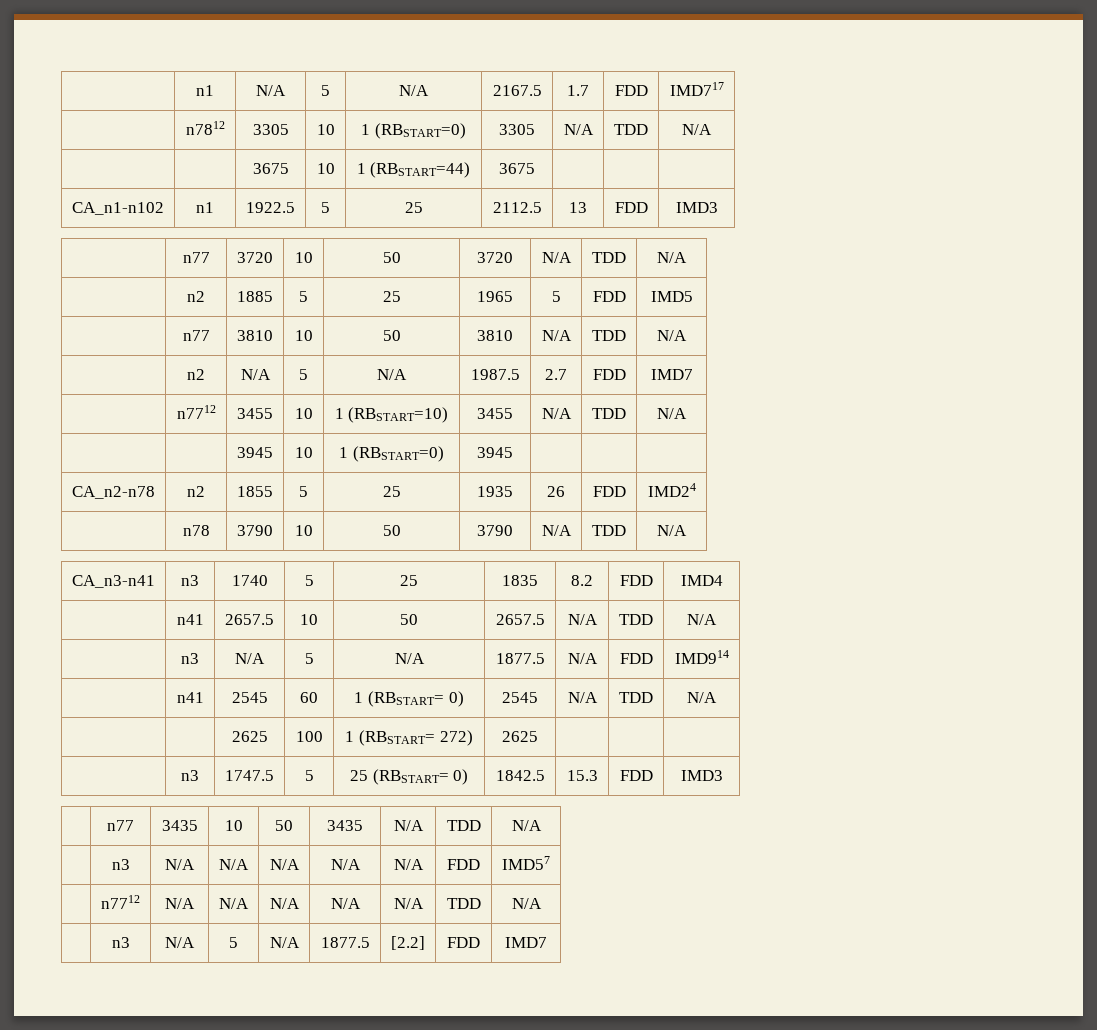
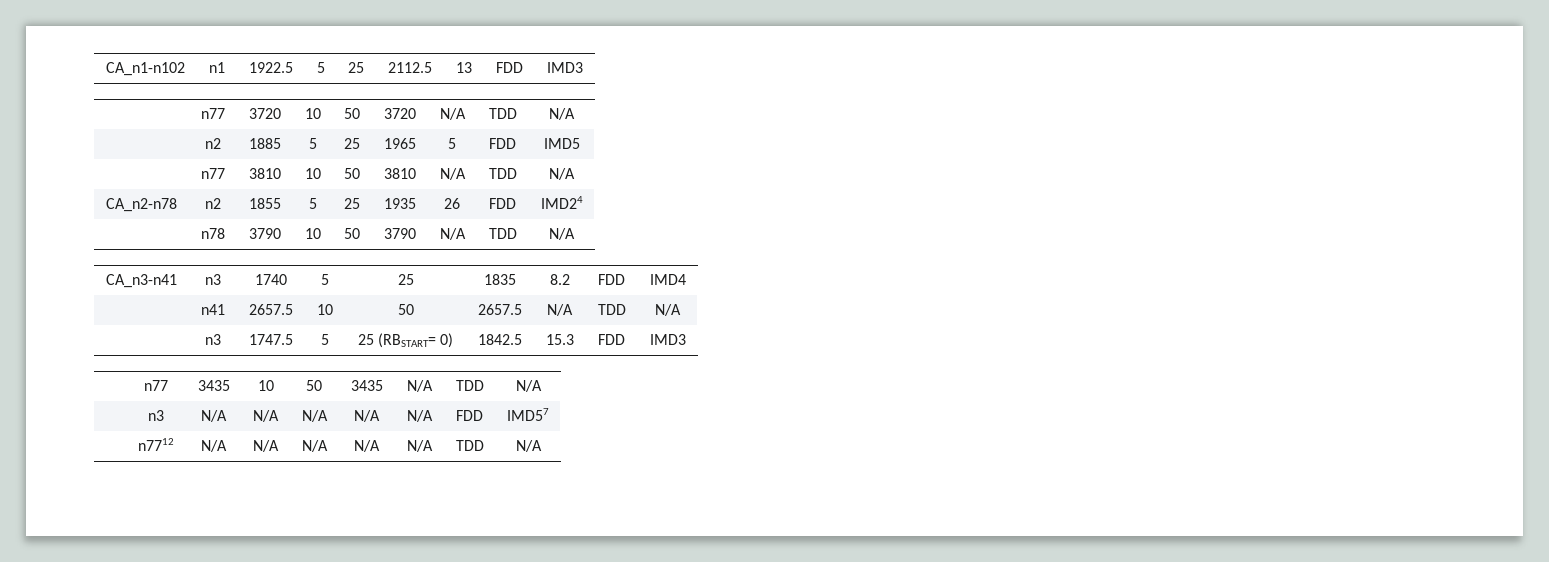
[196,85,214,96] [256,85,286,96] [321,85,330,96] [399,85,429,96] [492,85,542,96] [567,85,589,96] [614,85,648,96] [669,82,724,96] [185,121,225,135] [252,124,289,135] [316,124,335,135] [361,123,466,139] [499,124,535,135] [563,124,594,135] [614,124,648,135] [682,124,712,135] [252,163,289,174] [316,163,335,174] [356,162,471,178] [499,163,535,174] | n1 | N/A | 5 | N/A | 2167.5 | 1.7 | FDD | IMD717 // | n7812 | 3305 | 10 | 1 (RBSTART=0) | 3305 | N/A | TDD | N/A // | | 3675 | 10 | 1 (RBSTART=44) | 3675 | | | // -> (106, 69) none
[187,369,205,380] [240,369,271,380] [299,369,308,380] [377,369,407,380] [470,369,520,380] [545,369,567,380] [592,369,626,380] [650,369,693,380] [176,405,216,419] [237,408,273,419] [294,408,313,419] [334,407,449,423] [477,408,513,419] [541,408,572,419] [592,408,626,419] [657,408,687,419] [237,447,273,458] [294,447,313,458] [339,446,444,462] [477,447,513,458] // | n2 | N/A | 5 | N/A | 1987.5 | 2.7 | FDD | IMD7 // | n7712 | 3455 | 10 | 1 (RBSTART=10) | 3455 | N/A | TDD | N/A // | | 3945 | 10 | 1 (RBSTART=0) | 3945 | | | -> (575, 174) none
[181,653,199,664] [235,653,265,664] [304,653,314,664] [394,653,425,664] [495,653,545,664] [567,653,598,664] [619,653,653,664] [674,650,729,664] [176,692,204,703] [231,692,268,703] [300,692,318,703] [354,691,464,707] [502,692,538,703] [567,692,598,703] [619,692,653,703] [687,692,717,703] [231,731,268,742] [295,731,323,742] [345,730,473,746] [502,731,538,742] // | n3 | N/A | 5 | N/A | 1877.5 | N/A | FDD | IMD914 // | n41 | 2545 | 60 | 1 (RBSTART= 0) | 2545 | N/A | TDD | N/A // | | 2625 | 100 | 1 (RBSTART= 272) | 2625 | | | -> (681, 310) none
[111,937,130,948] [165,937,195,948] [229,937,238,948] [269,937,300,948] [320,937,370,948] [391,936,425,950] [447,937,480,948] [505,937,547,948] // | n3 | N/A | 5 | N/A | 1877.5 | [2.2] | FDD | IMD7 -> (542, 446) none

